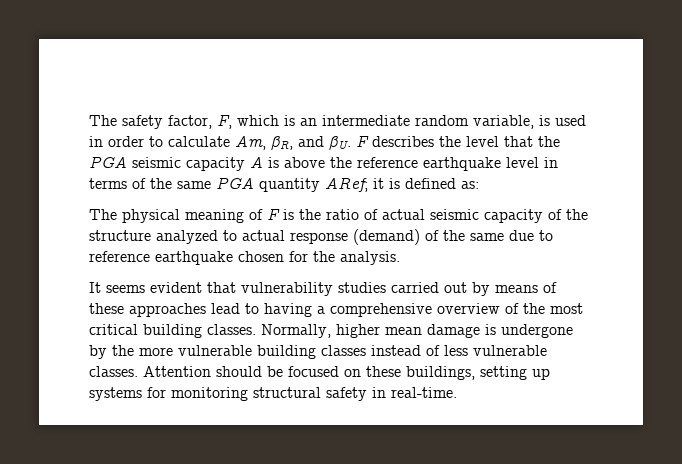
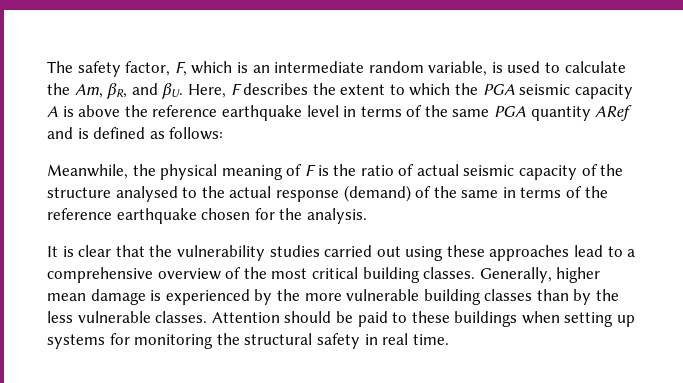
[89,136,144,147] in order -> (541, 67) none
(230, 141) none -> [47,83,70,95] the
(351, 143) none -> [187,84,226,98] Here,
[466,136,533,147] level that -> [340,83,451,96] extent to which
[325,177,479,192] [89,209,117,220] ARef; it is defined as: // The -> [595,105,633,121] [47,127,224,140] [47,164,156,179] ARef and is defined as follows: // Meanwhile, the
[156,230,237,244] analyzed to -> [115,186,225,202] analysed to the
[509,230,553,241] due to -> [502,186,608,198] in terms of the
[106,282,236,293] seems evident that -> [62,245,173,257] is clear that the
[472,282,557,296] by means of -> [405,246,444,261] using
[264,303,312,317] having -> (623, 251) none
[261,324,331,338] Normally, -> [479,267,552,283] Generally,
[501,324,573,338] undergone -> [165,289,250,305] experienced
[371,345,440,356] instead of -> [536,289,620,305] than by the
[288,366,475,380] focused on these buildings, -> [357,311,560,327] paid to these buildings when
(248, 394) none -> [216,333,240,345] the
[391,387,457,398] real-time. -> [382,333,449,345] real time.

